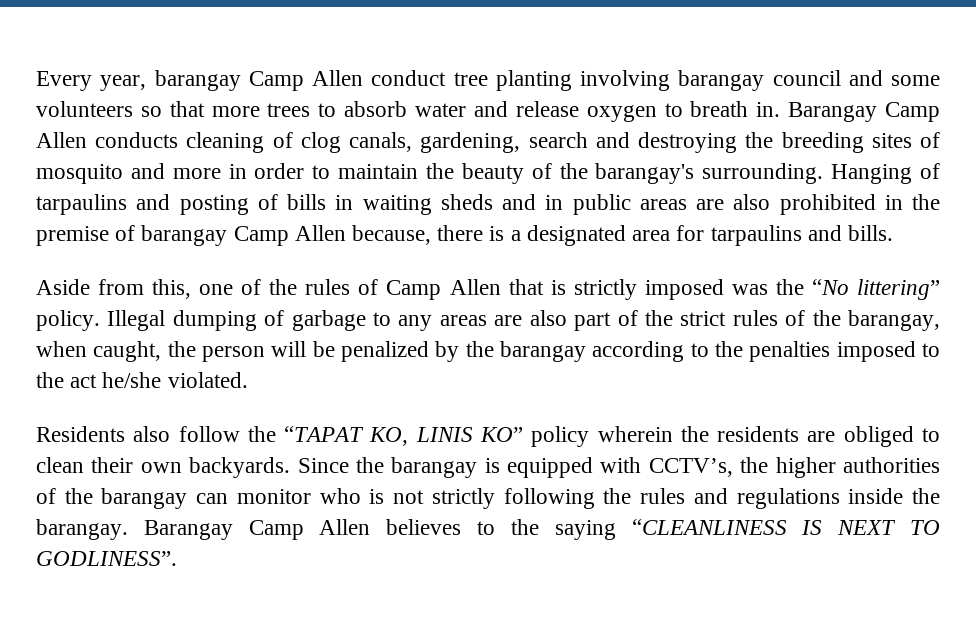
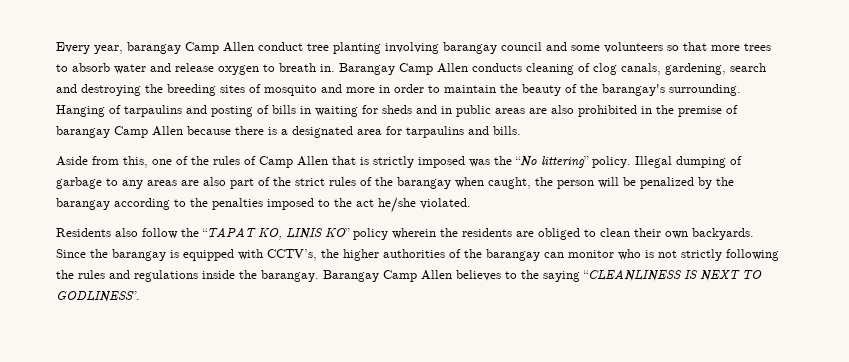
(432, 205) none -> [362,105,378,114] for
[352,225,432,245] because, -> [187,126,231,135] because
[847,310,940,331] barangay, -> [397,177,451,189] barangay

